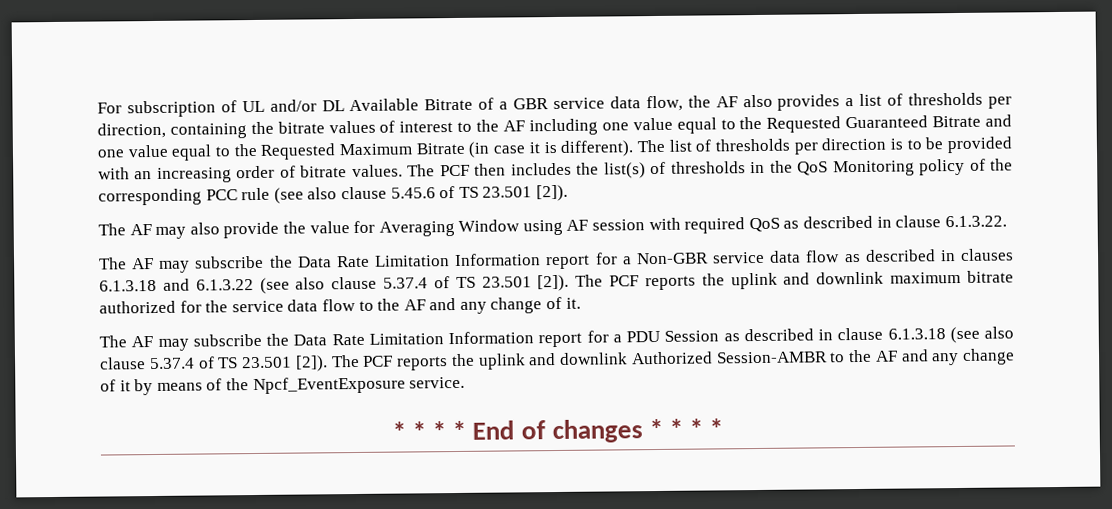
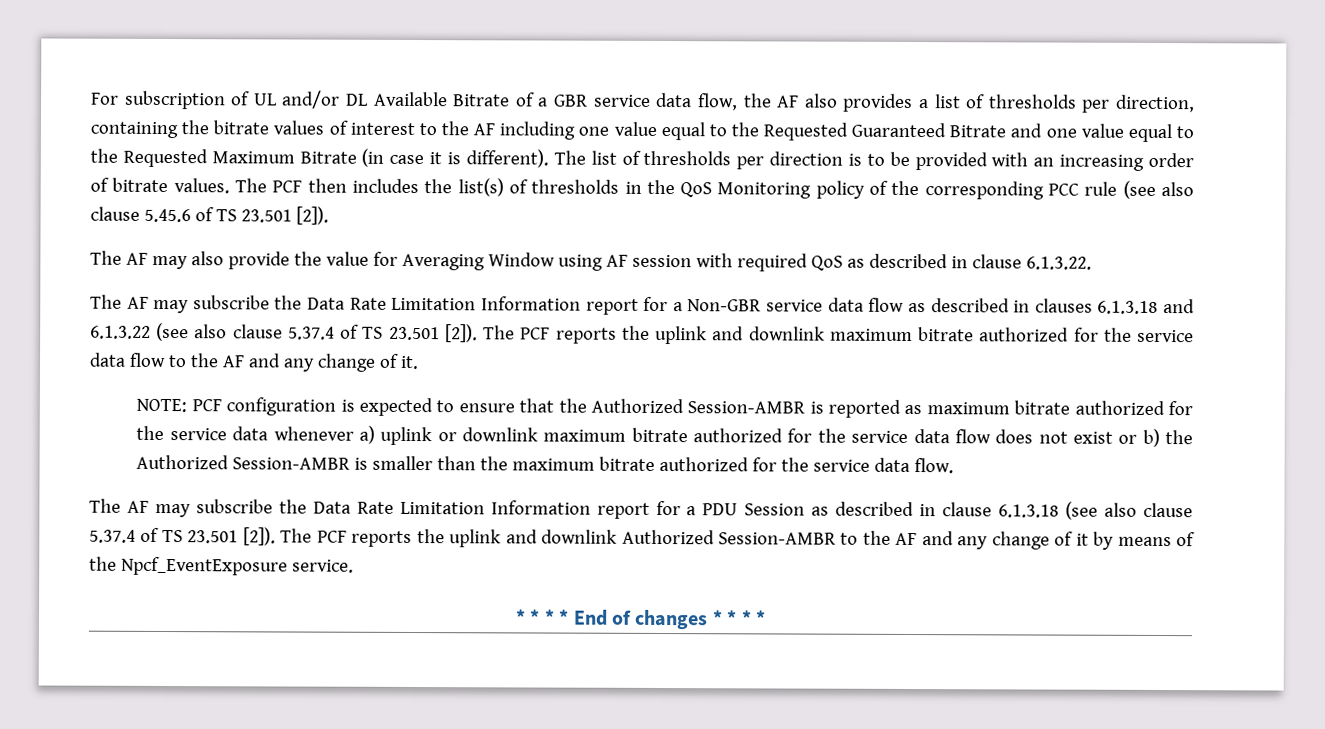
(581, 303) none -> [136,397,1194,418] [136,425,1193,447] [136,454,955,474] // NOTE: PCF configuration is expected to ensure that the Authorized Session-AMBR is reported as maximum bitrate authorized for the service data whenever a) uplink or downlink maximum bitrate authorized for the service data flow does not exist or b) the Authorized Session-AMBR is smaller than the maximum bitrate authorized for the service data flow.

